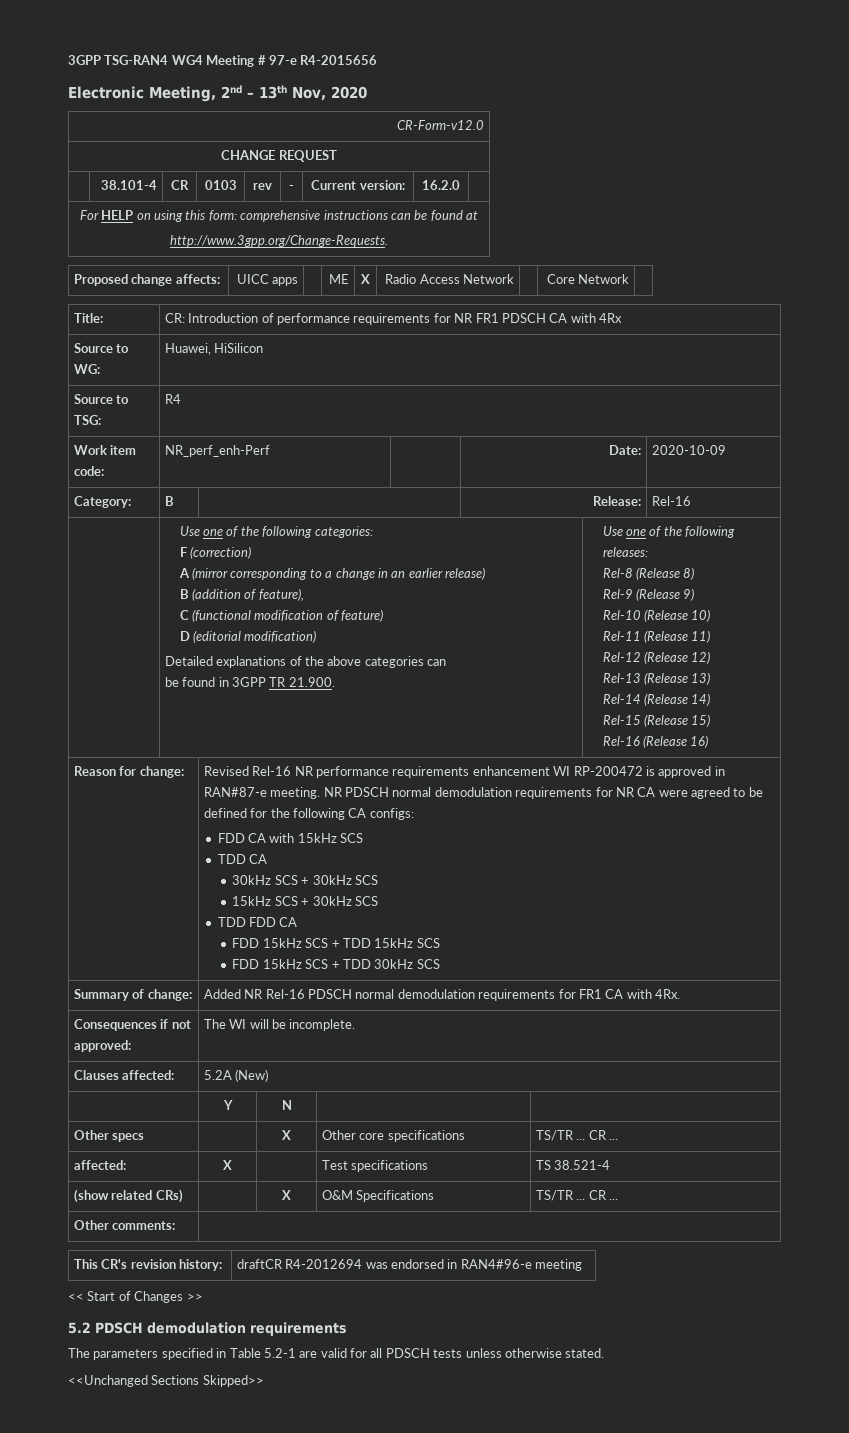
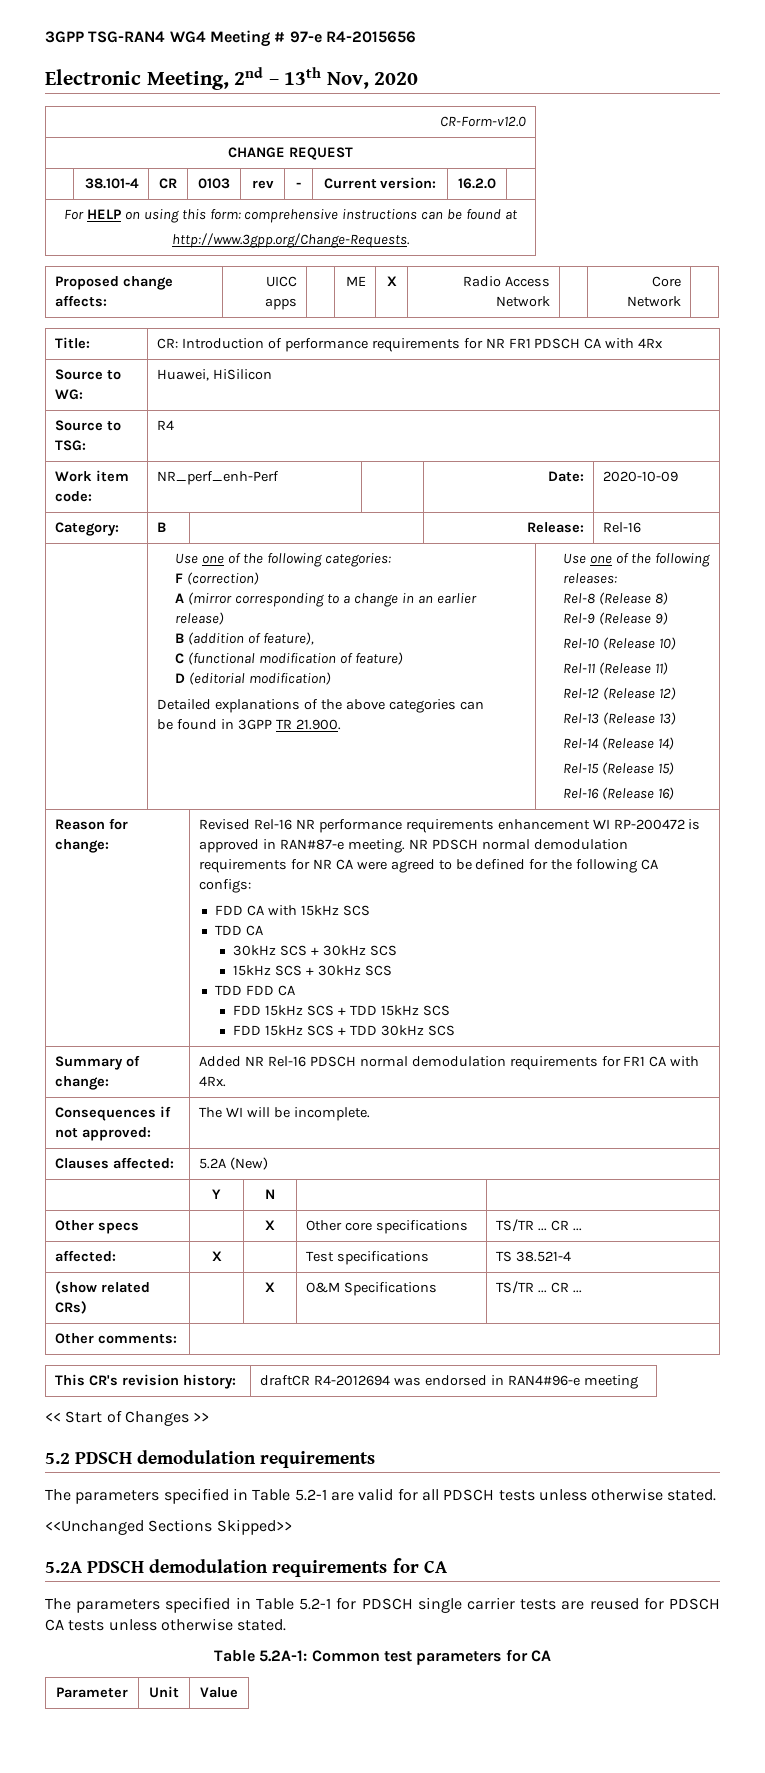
(264, 1381) none -> [45,1558,447,1577] [45,1597,720,1613] [45,1618,287,1631] [214,1649,551,1665] [56,1687,128,1698] [149,1686,179,1698] [200,1687,238,1698] // 5.2A PDSCH demodulation requirements for CA // The parameters specified in Table 5.2-1 for PDSCH single carrier tests are reused for PDSCH CA tests unless otherwise stated. // Table 5.2A-1: Common test parameters for CA // Parameter | Unit | Value

